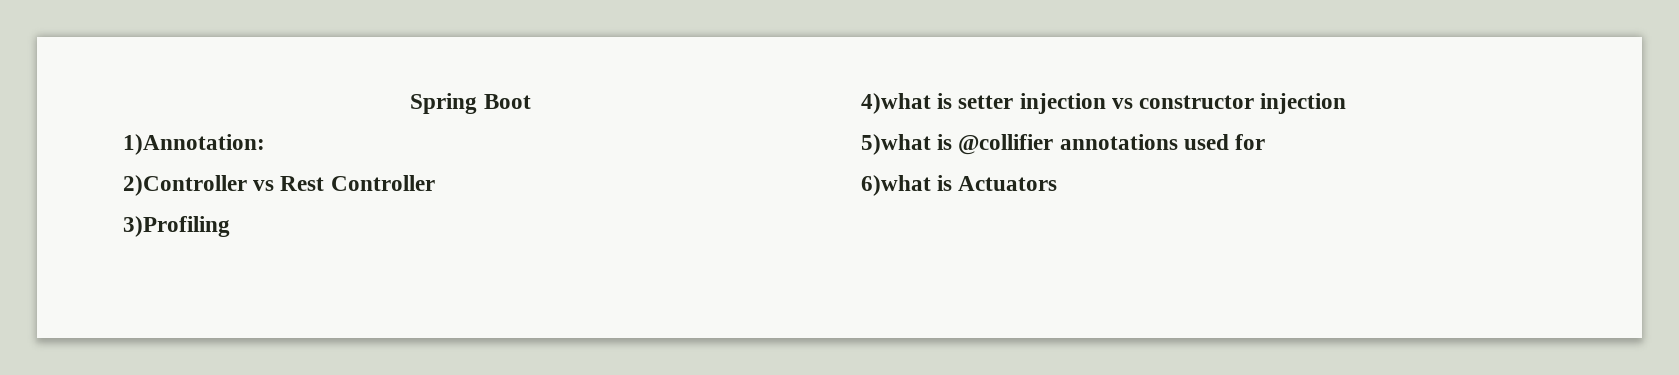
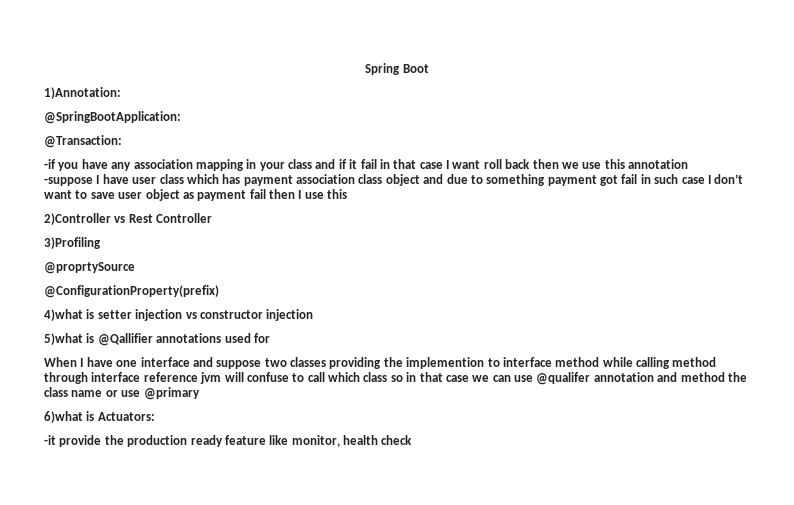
(265, 144) none -> [44,111,181,124] [44,135,122,148] [44,159,688,171] [44,174,744,186] [44,189,348,201] // @SpringBootApplication: // @Transaction: // -if you have any association mapping in your class and if it fail in that case I want roll back then we use this annotation // -suppose I have user class which has payment association class object and due to something payment got fail in such case I don’t want to save user object as payment fail then I use this
(230, 226) none -> [44,262,135,274] [44,285,219,298] // @proprtySource // @ConfigurationProperty(prefix)
[958,134,1054,155] @collifier -> [97,333,153,346] @Qallifier
[861,175,1058,196] 6)what is Actuators -> [44,357,717,369] [44,372,747,385] [44,387,200,400] [44,411,155,423] [44,435,413,447] When I have one interface and suppose two classes providing the implemention to interface method while calling method through interface reference jvm will confuse to call which class so in that case we can use @qualifer annotation and method the class name or use @primary // 6)what is Actuators: // -it provide the production ready feature like monitor, health check

